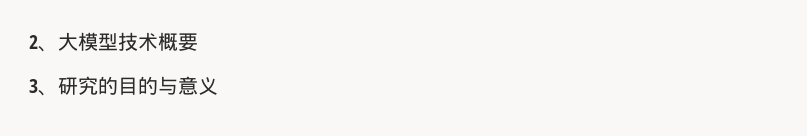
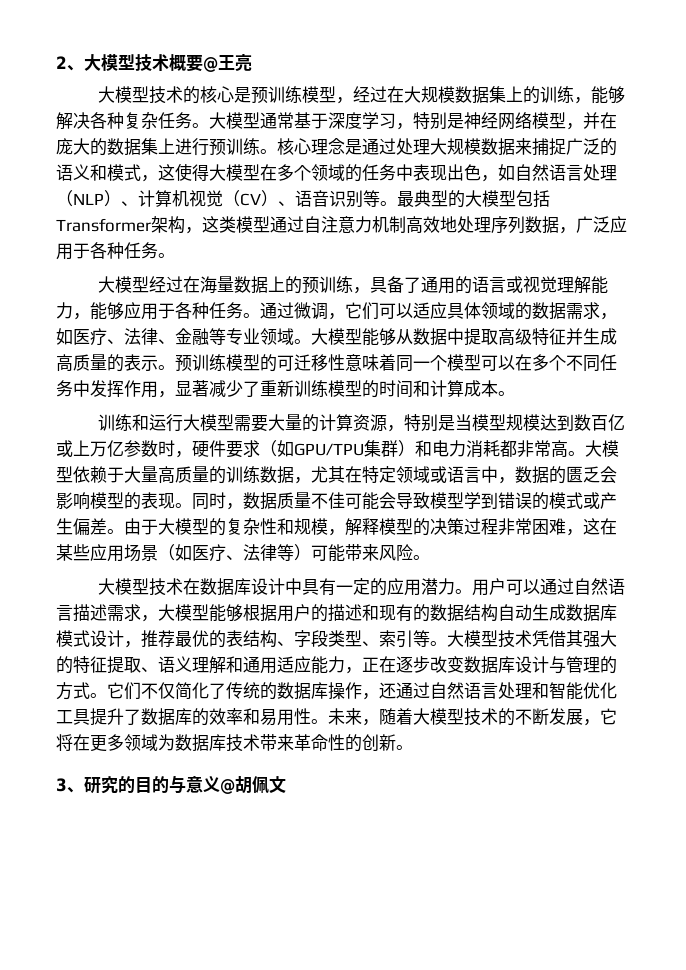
(198, 42) none -> [203,54,252,72] [97,86,625,104] [56,112,617,130] [56,138,617,156] [56,163,617,182] [56,190,550,208] [56,216,627,234] [56,242,175,260] [97,276,608,294] [56,302,617,320] [56,328,617,346] [56,354,617,372] [56,380,515,398] [97,414,625,432] [56,440,619,458] [56,466,617,484] [56,492,617,510] [56,518,617,536] [56,544,430,562] [97,578,625,596] [56,604,617,622] [56,630,617,648] [56,656,617,674] [56,682,617,700] [56,708,617,726] [56,734,413,752] @王亮 // 大模型技术的核心是预训练模型，经过在大规模数据集上的训练，能够解决各种复杂任务。大模型通常基于深度学习，特别是神经网络模型，并在庞大的数据集上进行预训练。核心理念是通过处理大规模数据来捕捉广泛的语义和模式，这使得大模型在多个领域的任务中表现出色，如自然语言处理（NLP）、计算机视觉（CV）、语音识别等。最典型的大模型包括Transformer架构，这类模型通过自注意力机制高效地处理序列数据，广泛应用于各种任务。 // 大模型经过在海量数据上的预训练，具备了通用的语言或视觉理解能力，能够应用于各种任务。通过微调，它们可以适应具体领域的数据需求，如医疗、法律、金融等专业领域。大模型能够从数据中提取高级特征并生成高质量的表示。预训练模型的可迁移性意味着同一个模型可以在多个不同任务中发挥作用，显著减少了重新训练模型的时间和计算成本。 // 训练和运行大模型需要大量的计算资源，特别是当模型规模达到数百亿或上万亿参数时，硬件要求（如GPU/TPU集群）和电力消耗都非常高。大模型依赖于大量高质量的训练数据，尤其在特定领域或语言中，数据的匮乏会影响模型的表现。同时，数据质量不佳可能会导致模型学到错误的模式或产生偏差。由于大模型的复杂性和规模，解释模型的决策过程非常困难，这在某些应用场景（如医疗、法律等）可能带来风险。 // 大模型技术在数据库设计中具有一定的应用潜力。用户可以通过自然语言描述需求，大模型能够根据用户的描述和现有的数据结构自动生成数据库模式设计，推荐最优的表结构、字段类型、索引等。大模型技术凭借其强大的特征提取、语义理解和通用适应能力，正在逐步改变数据库设计与管理的方式。它们不仅简化了传统的数据库操作，还通过自然语言处理和智能优化工具提升了数据库的效率和易用性。未来，随着大模型技术的不断发展，它将在更多领域为数据库技术带来革命性的创新。
(218, 86) none -> [220,776,286,794] @胡佩文

